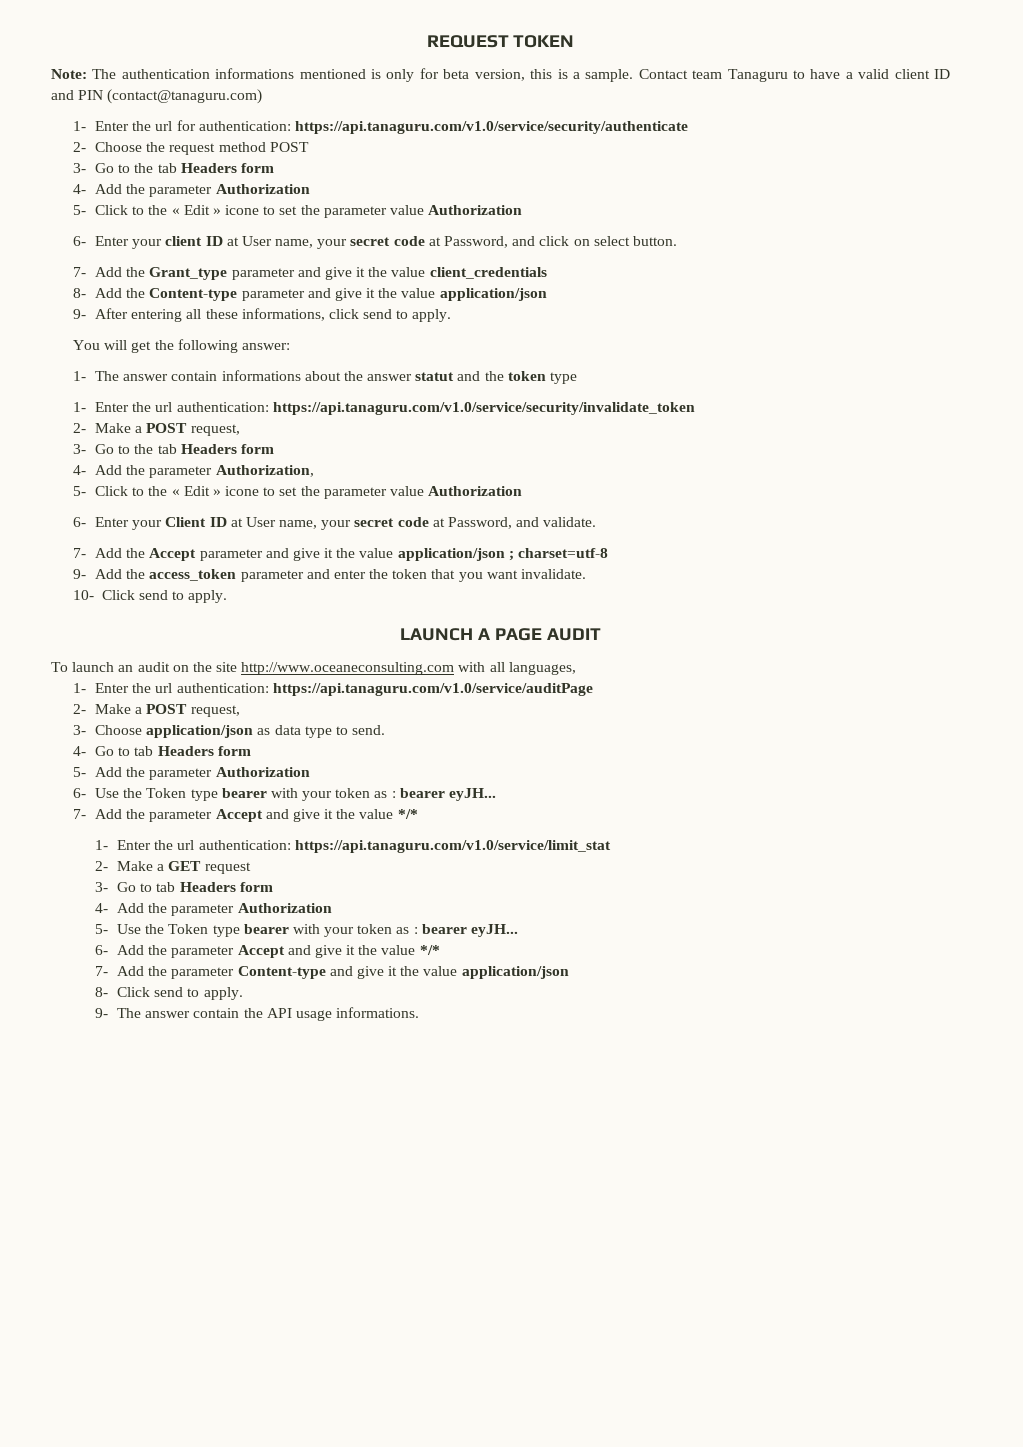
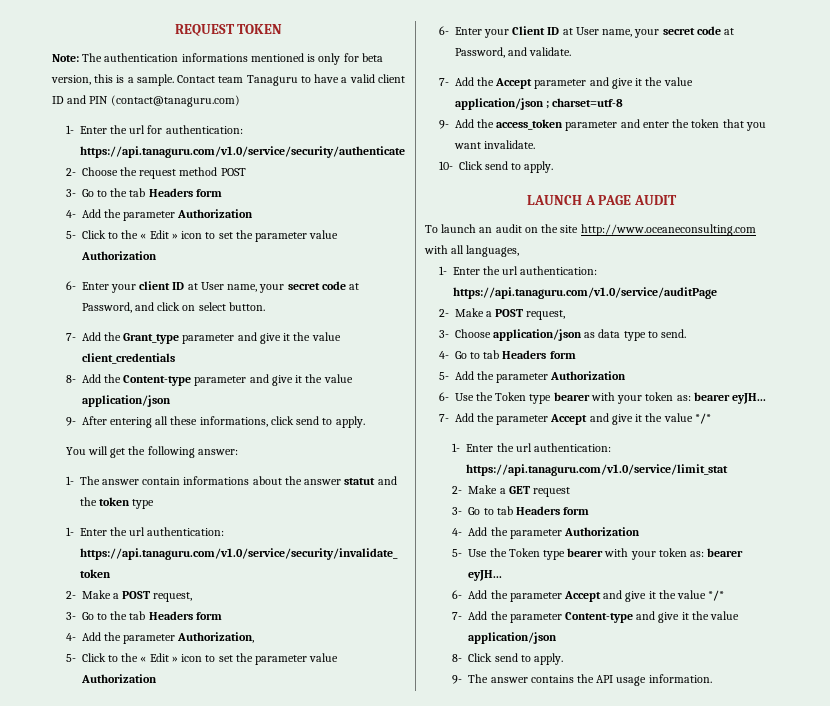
[225,205,260,215] icone -> [181,231,203,239] icon
[225,486,260,496] icone -> [181,654,203,662] icon
[374,791,396,798] as : -> [676,395,691,401] as:
[396,927,418,934] as : -> [690,551,705,557] as:
[193,1008,240,1018] contain -> [530,675,574,683] contains
[336,1007,420,1018] informations. -> [648,674,712,683] information.

